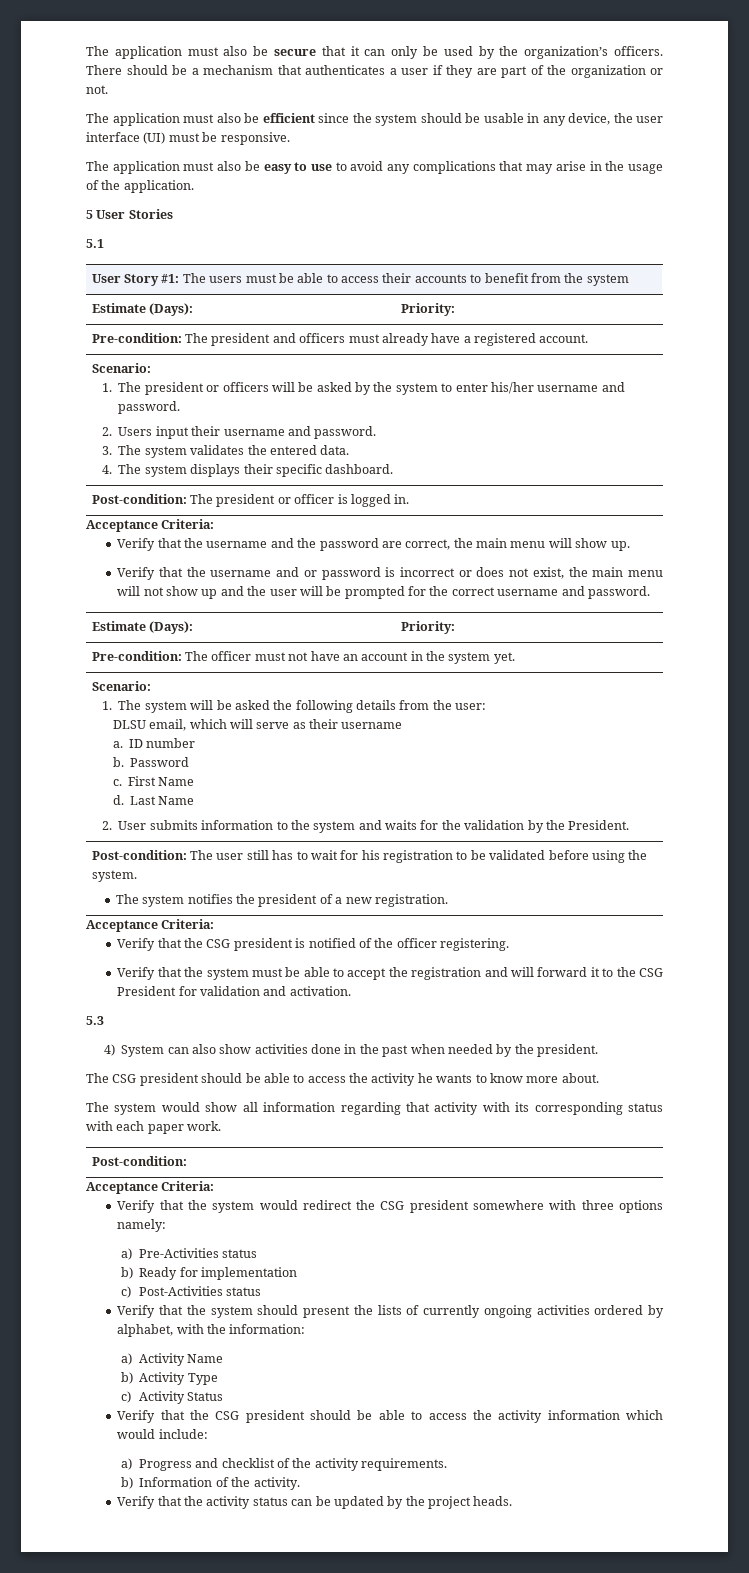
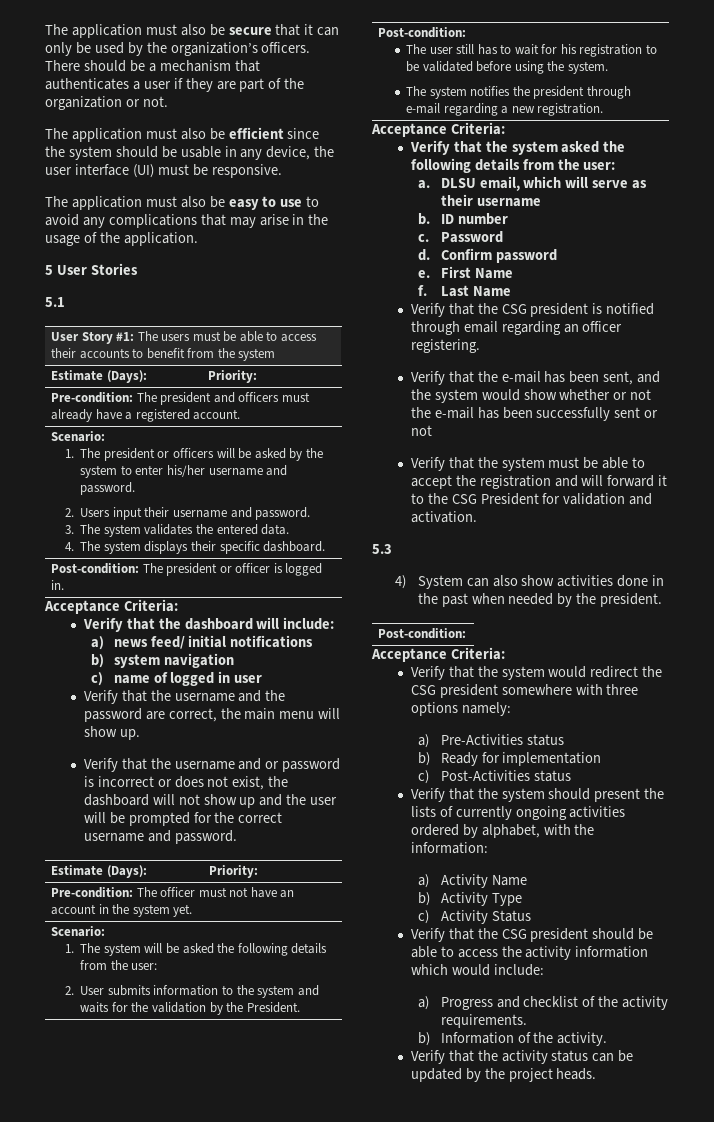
(215, 524) none -> [82,617,335,632] [90,635,314,650] [90,653,234,668] [90,671,263,686] // Verify that the dashboard will include: // a) news feed/ initial notifications // b) system navigation // c) name of logged in user
[592,567,663,577] main menu -> [83,794,149,806] dashboard
[112,719,403,731] [112,738,196,748] [112,757,190,767] [112,776,195,786] [112,795,195,805] // DLSU email, which will serve as their username // a. ID number // b. Password // c. First Name // d. Last Name -> (158, 966) none
(187, 855) none -> (467, 32) //
[319,894,333,904] of -> [586,86,631,99] [406,103,498,116] through e-mail regarding
(215, 924) none -> [409,140,626,155] [410,158,616,173] [417,176,648,191] [440,194,541,207] [417,213,508,225] [417,231,503,243] [417,248,557,263] [417,266,513,279] [417,285,511,297] // Verify that the system asked the following details from the user: // a. DLSU email, which will serve as their username // b. ID number // c. Password // d. Confirm password // e. First Name // f. Last Name
[358,938,510,951] of the officer registering. -> [410,321,623,335] [410,339,480,353] [410,371,661,385] [410,389,652,403] [410,407,659,421] [410,425,432,436] through email regarding an officer registering. // Verify that the e-mail has been sent, and the system would show whether or not the e-mail has been successfully sent or not
[86,1073,599,1086] [86,1102,664,1115] [86,1121,222,1134] // The CSG president should be able to access the activity he wants to know more about. // The system would show all information regarding that activity with its corresponding status with each paper work. -> (663, 600) none

